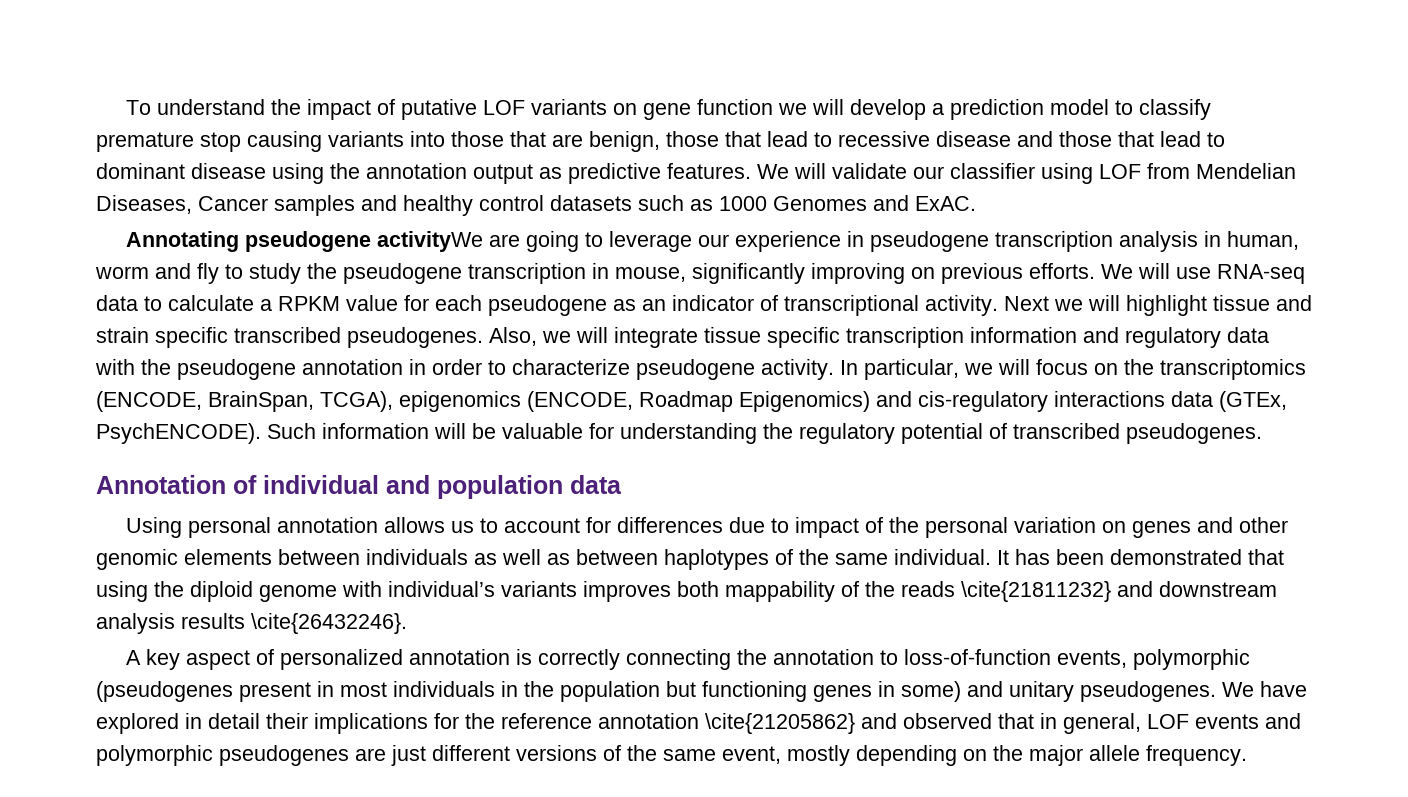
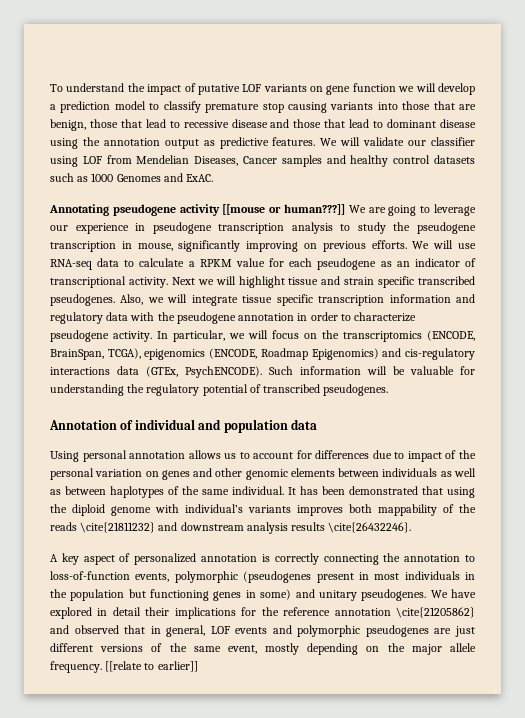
[377,231,484,252] activityWe -> [179,204,366,216] activity [[mouse or human???]] We
[1204,231,1300,250] [95,263,219,284] in human, worm and fly -> (333, 228) none
(1247, 755) none -> [105,661,198,672] [[relate to earlier]]

